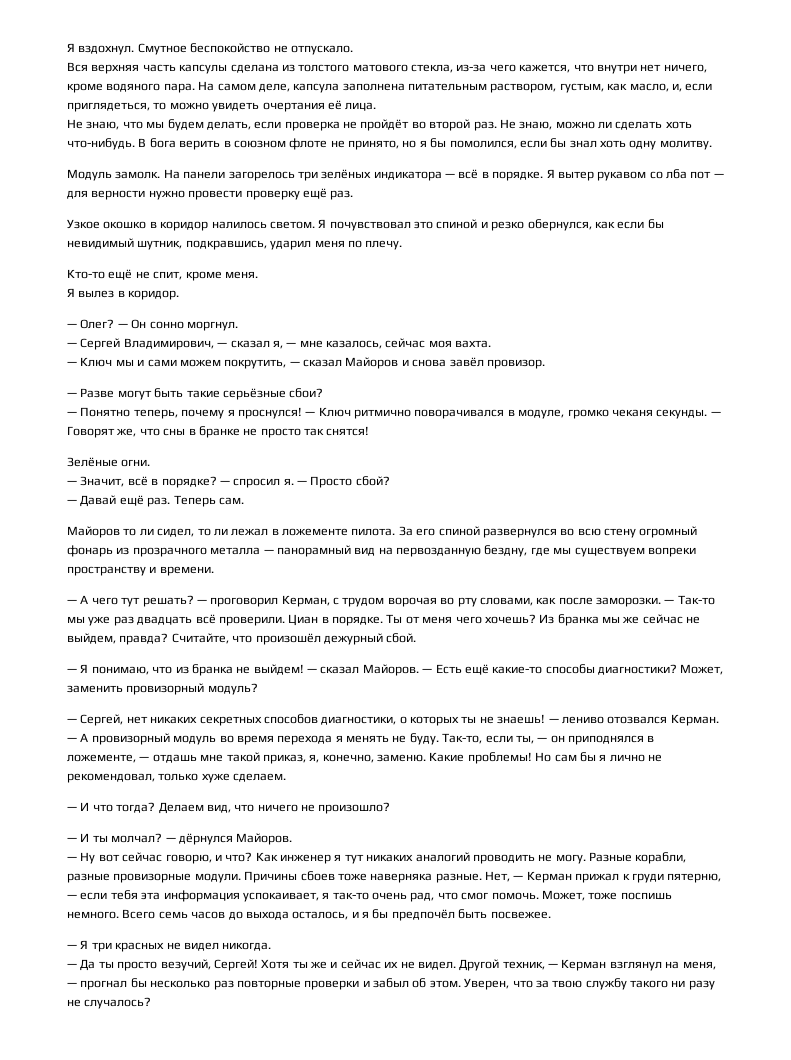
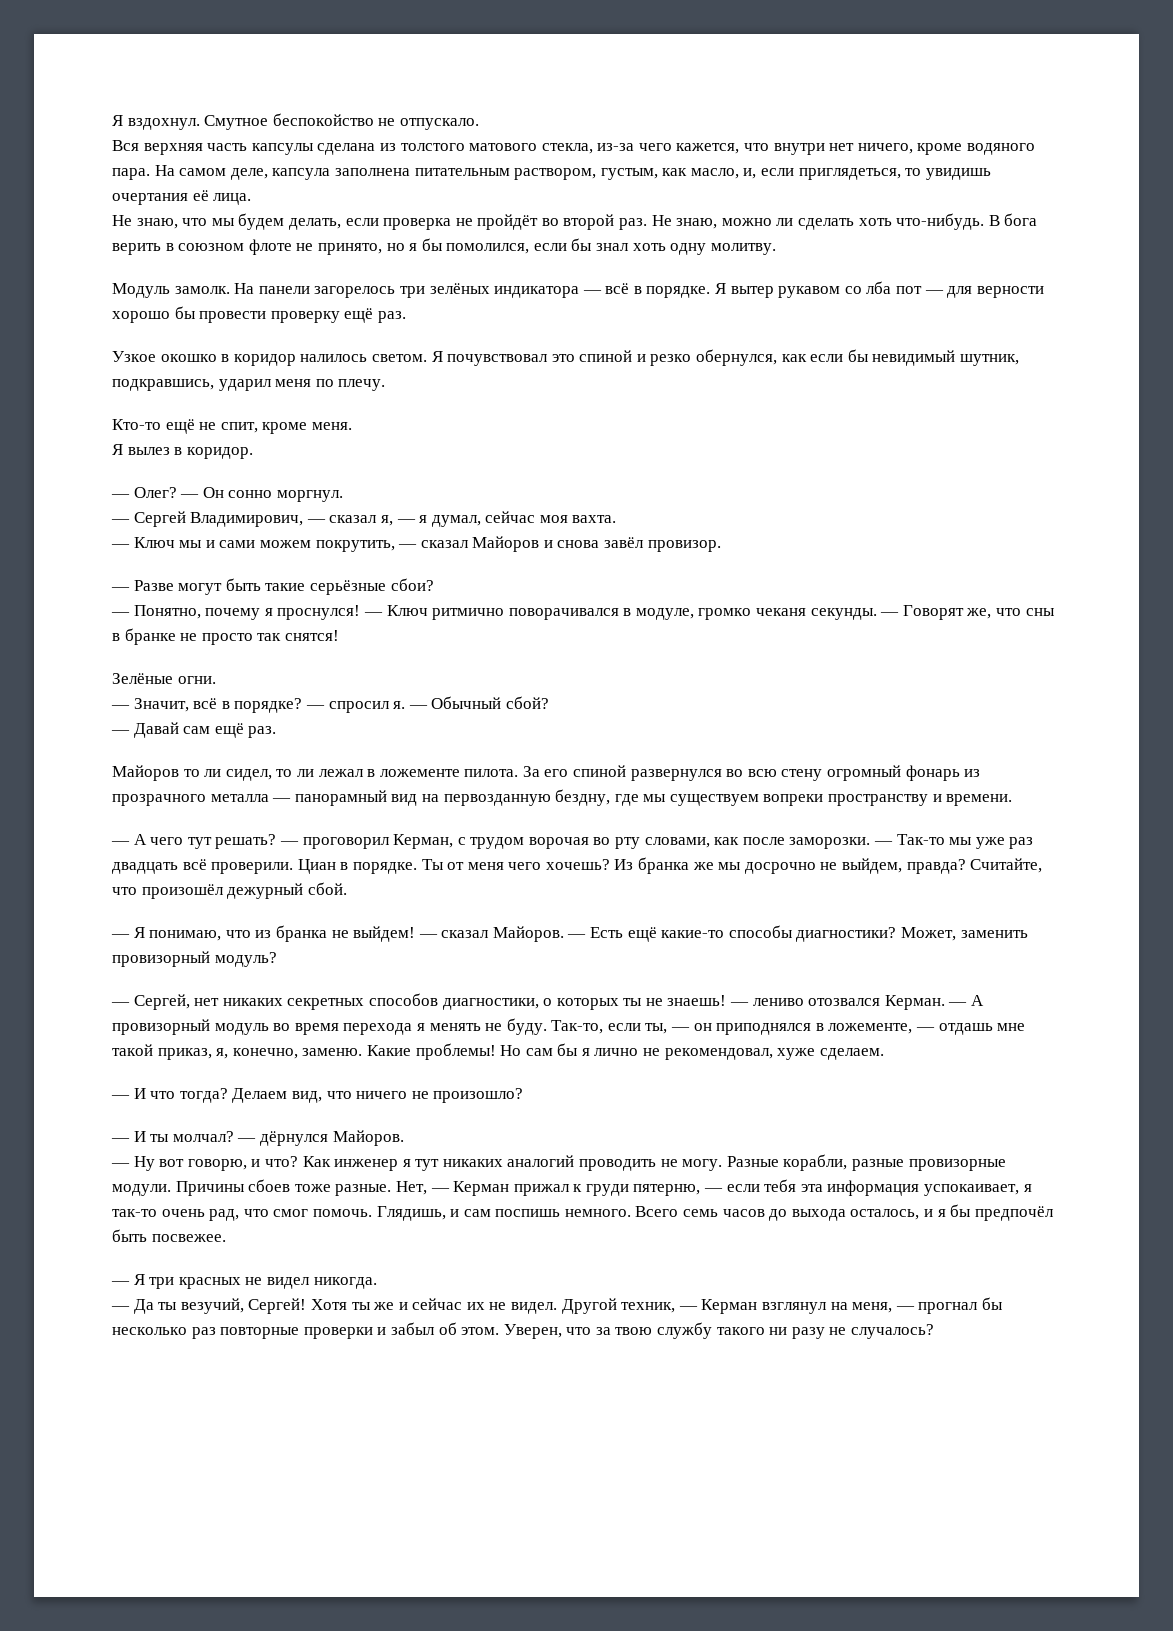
[169,102,260,112] можно увидеть -> [925,168,991,180] увидишь
[148,190,185,200] нужно -> [112,306,196,323] хорошо бы
[299,340,382,349] мне казалось, -> [419,515,481,527] я думал,
[80,407,178,419] Понятно теперь, -> [133,605,201,619] Понятно,
[310,476,353,488] Просто -> [431,696,502,709] Обычный
[119,495,244,507] ещё раз. Теперь сам. -> [183,723,277,738] сам ещё раз.
[602,614,683,624] мы же сейчас -> [692,862,816,874] же мы досрочно
[158,773,199,781] только -> (773, 1054) none
[122,852,163,862] сейчас -> (185, 1163) none
[370,873,433,883] наверняка -> (331, 1188) none
[541,890,618,901] Может, тоже -> [376,1206,491,1221] Глядишь, и сам
[117,961,158,971] просто -> (178, 1306) none

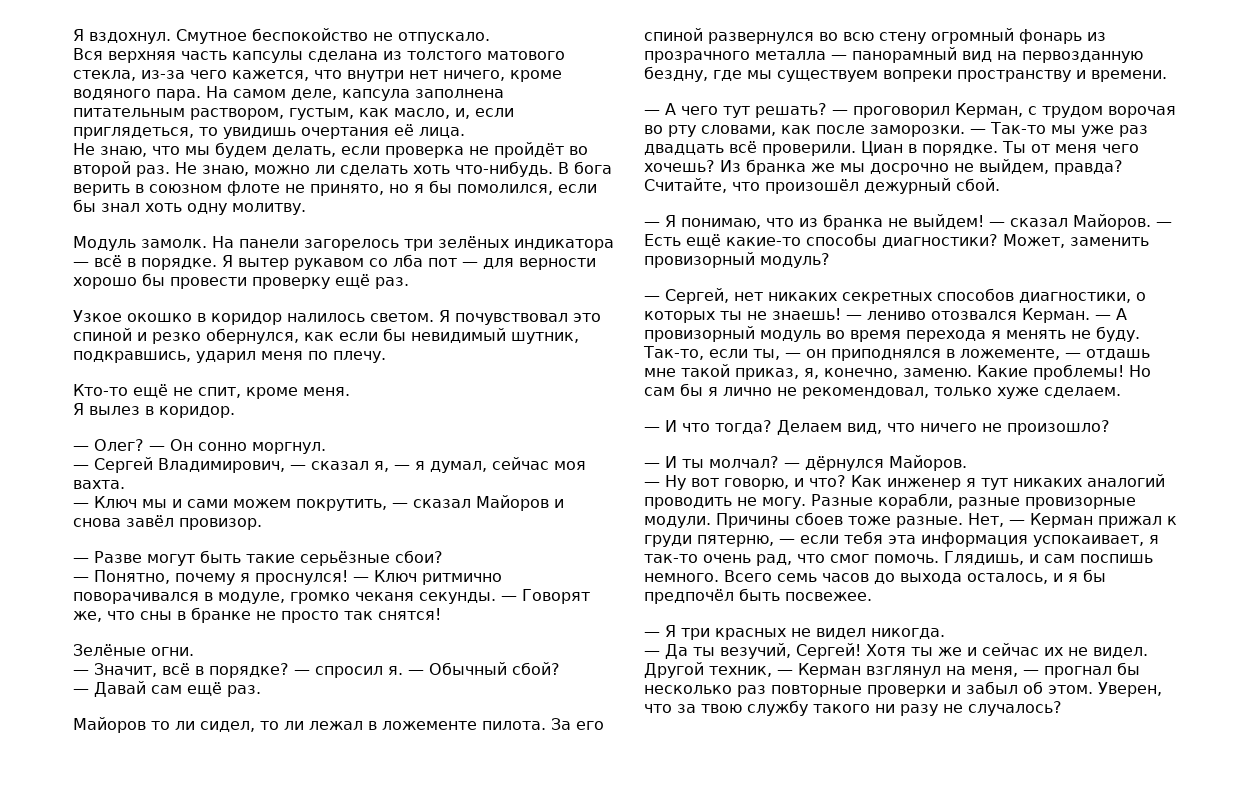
(773, 1054) none -> [934,387,992,396] только

